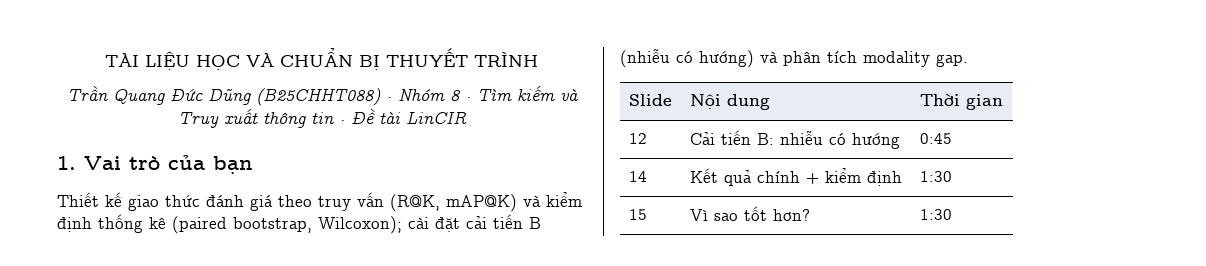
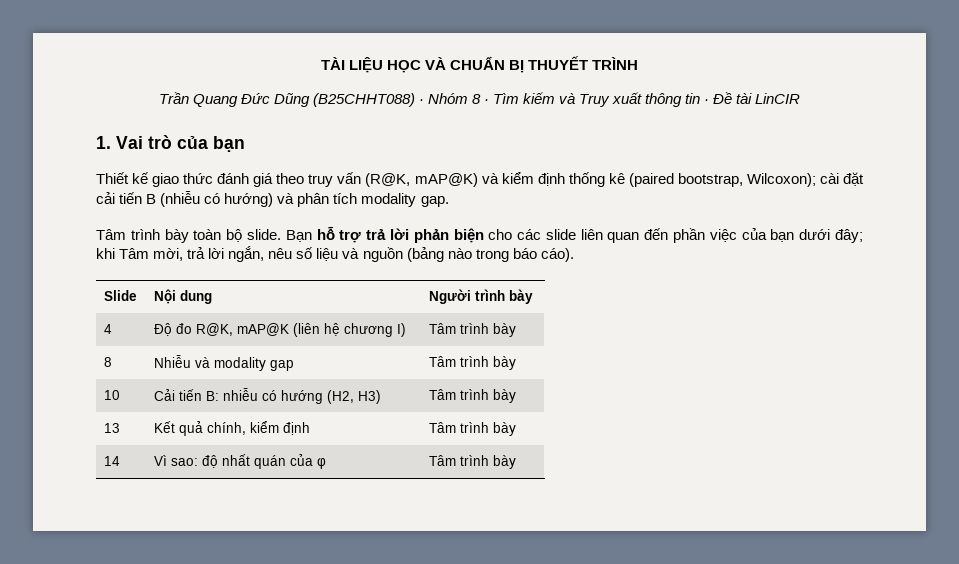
[628,94,672,106] [689,94,770,110] [919,93,1003,110] [628,133,647,144] // Slide | Nội dung | Thời gian // 12 -> [96,226,863,243] [96,246,574,262] [104,290,138,301] [154,289,213,304] [429,289,534,304] [104,324,113,334] [154,323,407,337] [429,323,517,337] [104,357,113,367] [154,355,295,371] [429,356,517,370] [104,390,121,400] // Tâm trình bày toàn bộ slide. Bạn hỗ trợ trả lời phản biện cho các slide liên quan đến phần việc của bạn dưới đây; khi Tâm mời, trả lời ngắn, nêu số liệu và nguồn (bảng nào trong báo cáo). // Slide | Nội dung | Người trình bày // 4 | Độ đo R@K, mAP@K (liên hệ chương I) | Tâm trình bày // 8 | Nhiễu và modality gap | Tâm trình bày // 10
[919,133,952,144] [628,171,647,182] [689,168,902,186] [919,171,952,182] [628,209,647,220] [689,206,810,221] [919,209,952,220] | 0:45 // 14 | Kết quả chính + kiểm định | 1:30 // 15 | Vì sao tốt hơn? | 1:30 -> [327,390,382,404] [429,389,517,403] [104,423,121,433] [154,421,311,436] [429,422,517,436] [104,456,121,466] [154,454,327,469] [429,455,517,469] (H2, H3) | Tâm trình bày // 13 | Kết quả chính, kiểm định | Tâm trình bày // 14 | Vì sao: độ nhất quán của φ | Tâm trình bày

